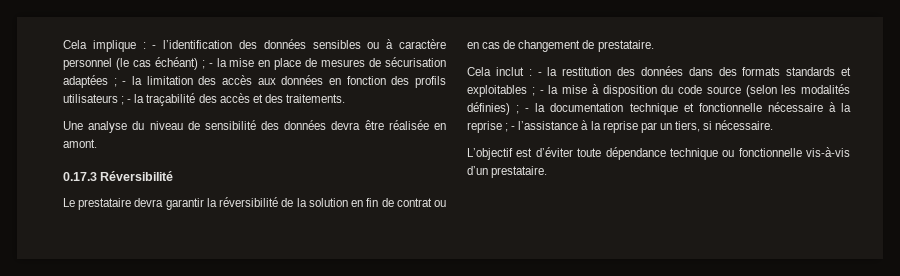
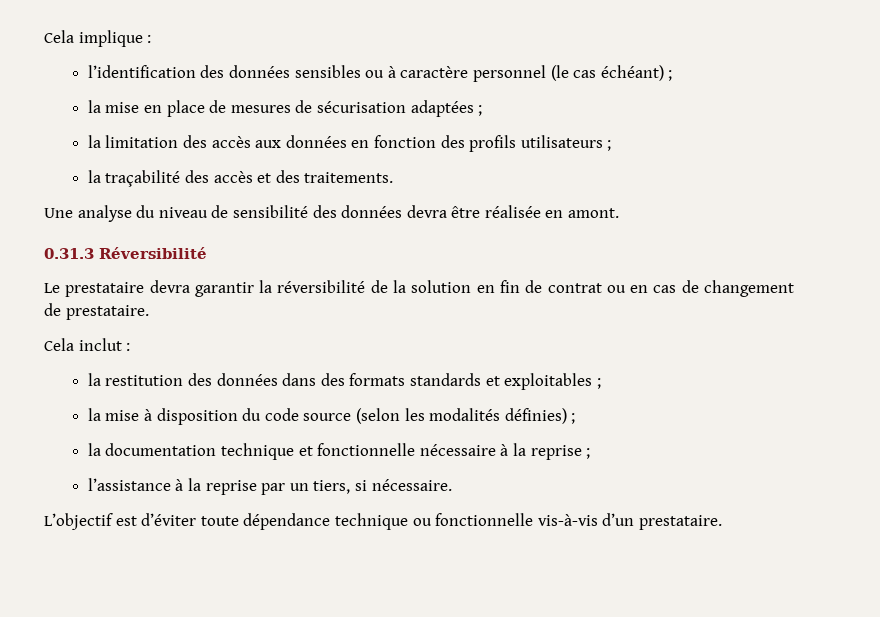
[152,45,157,49] - -> (152, 39) //
[208,63,213,67] - -> (673, 75) //
[122,81,127,85] - -> (483, 110) //
[127,99,132,103] - -> (612, 145) //
[63,172,97,181] 0.17.3 -> [44,248,94,259] 0.31.3
[537,72,542,76] - -> (131, 347) //
[539,90,544,94] - -> (601, 383) //
[525,108,530,112] - -> (576, 418) //
[511,126,516,130] - -> (591, 453) //

